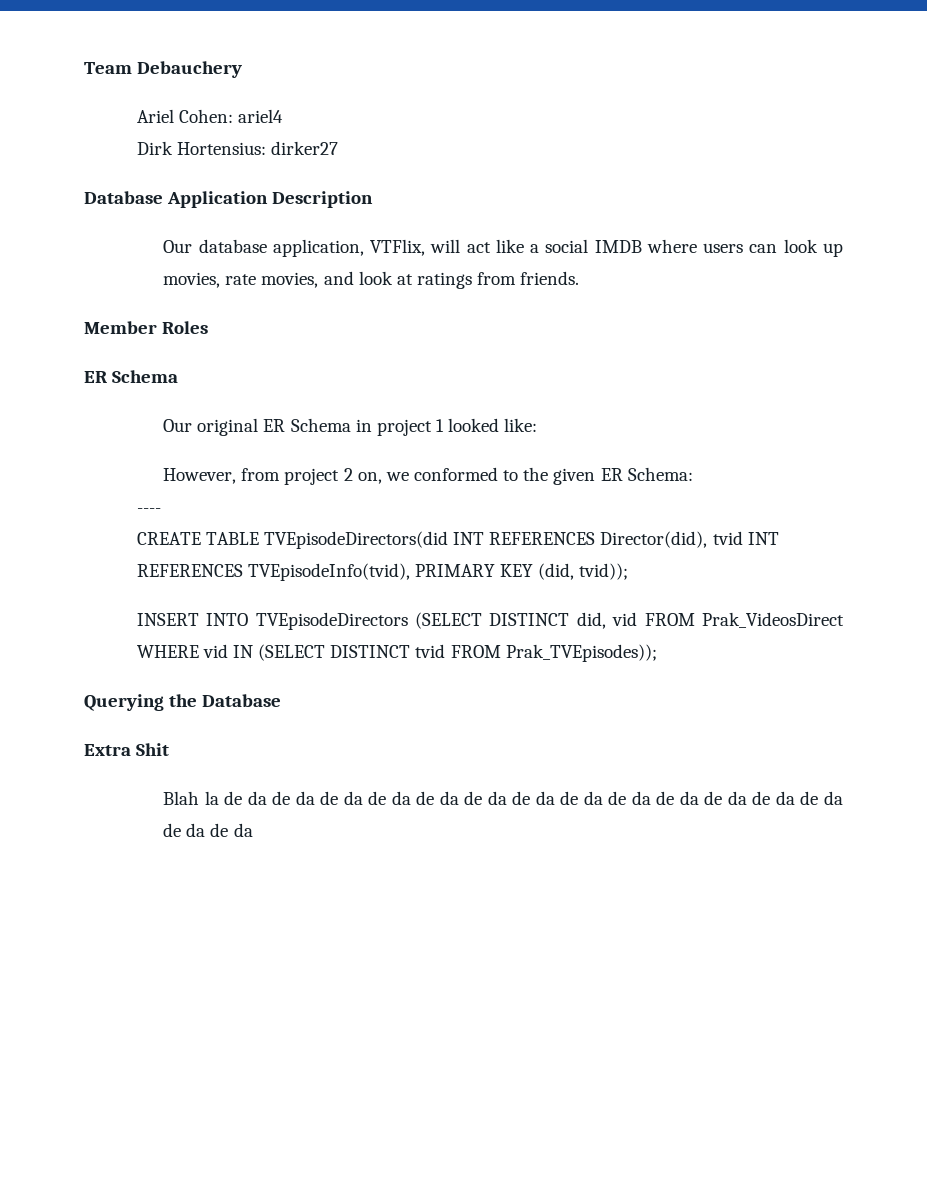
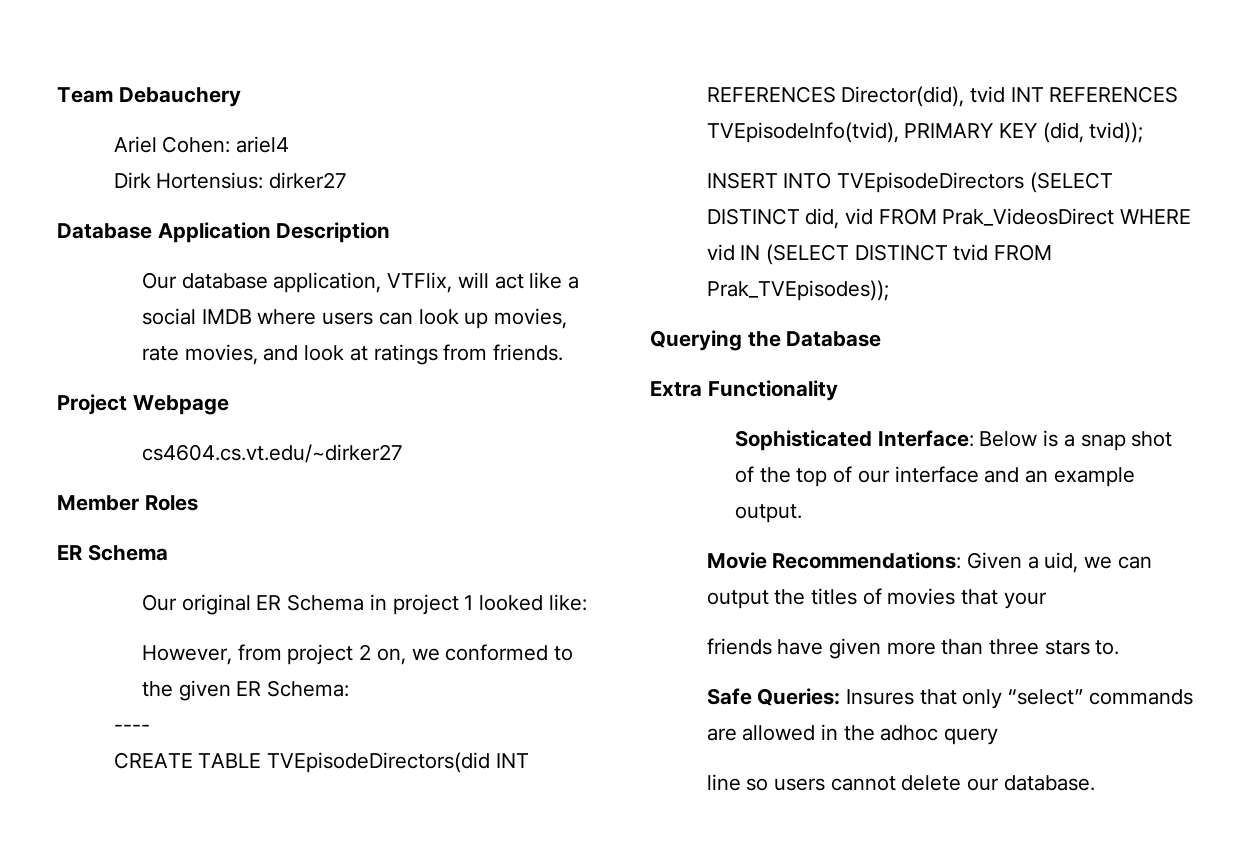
(580, 278) none -> [57,394,229,415] [142,444,404,463] // Project Webpage // cs4604.cs.vt.edu/~dirker27
[136,743,170,756] [163,791,843,805] [163,823,253,837] Shit // Blah la de da de da de da de da de da de da de da de da de da de da de da de da de da de da de da -> [707,380,838,401] [735,430,1173,451] [735,466,1135,487] [735,504,803,523] [706,552,1152,573] [706,588,1047,609] [706,638,1120,659] [706,688,1193,709] [706,724,999,745] [706,774,1095,791] Functionality // Sophisticated Interface: Below is a snap shot of the top of our interface and an example output. // Movie Recommendations: Given a uid, we can output the titles of movies that your // friends have given more than three stars to. // Safe Queries: Insures that only “select” commands are allowed in the adhoc query // line so users cannot delete our database.

